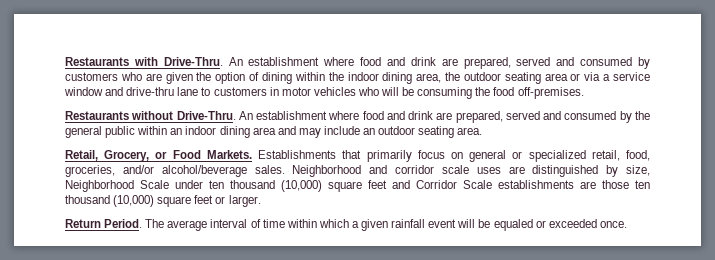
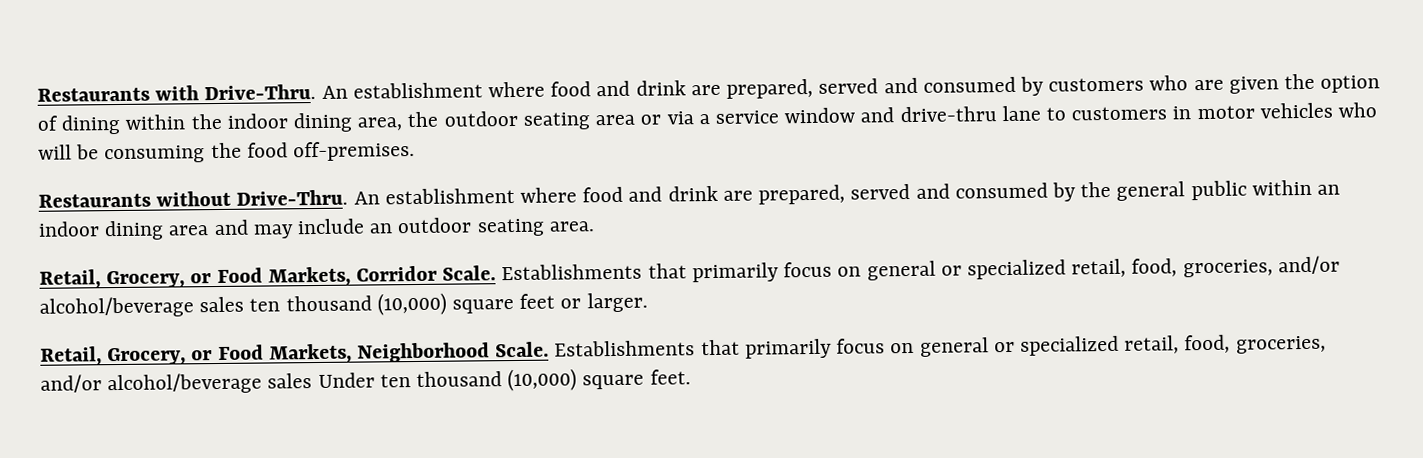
[206,150,252,159] Markets. -> [267,265,497,287] Markets, Corridor Scale.
[254,165,650,177] [65,180,629,192] sales. Neighborhood and corridor scale uses are distinguished by size, Neighborhood Scale under ten thousand (10,000) square feet and Corridor Scale establishments are those -> [199,296,245,313] sales
[65,219,627,231] Return Period. The average interval of time within which a given rainfall event will be equaled or exceeded once. -> [40,334,1326,366] [40,368,691,395] Retail, Grocery, or Food Markets, Neighborhood Scale. Establishments that primarily focus on general or specialized retail, food, groceries, and/or alcohol/beverage sales Under ten thousand (10,000) square feet.

